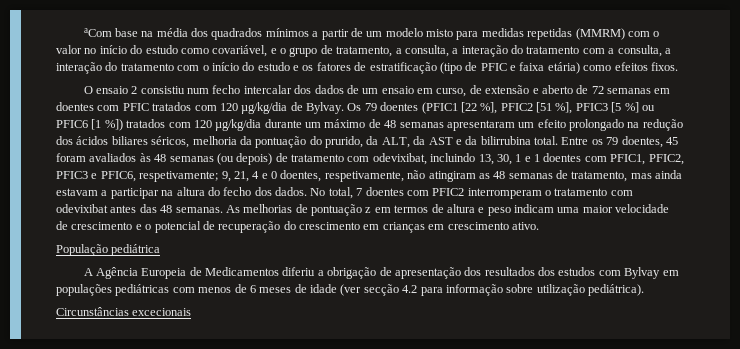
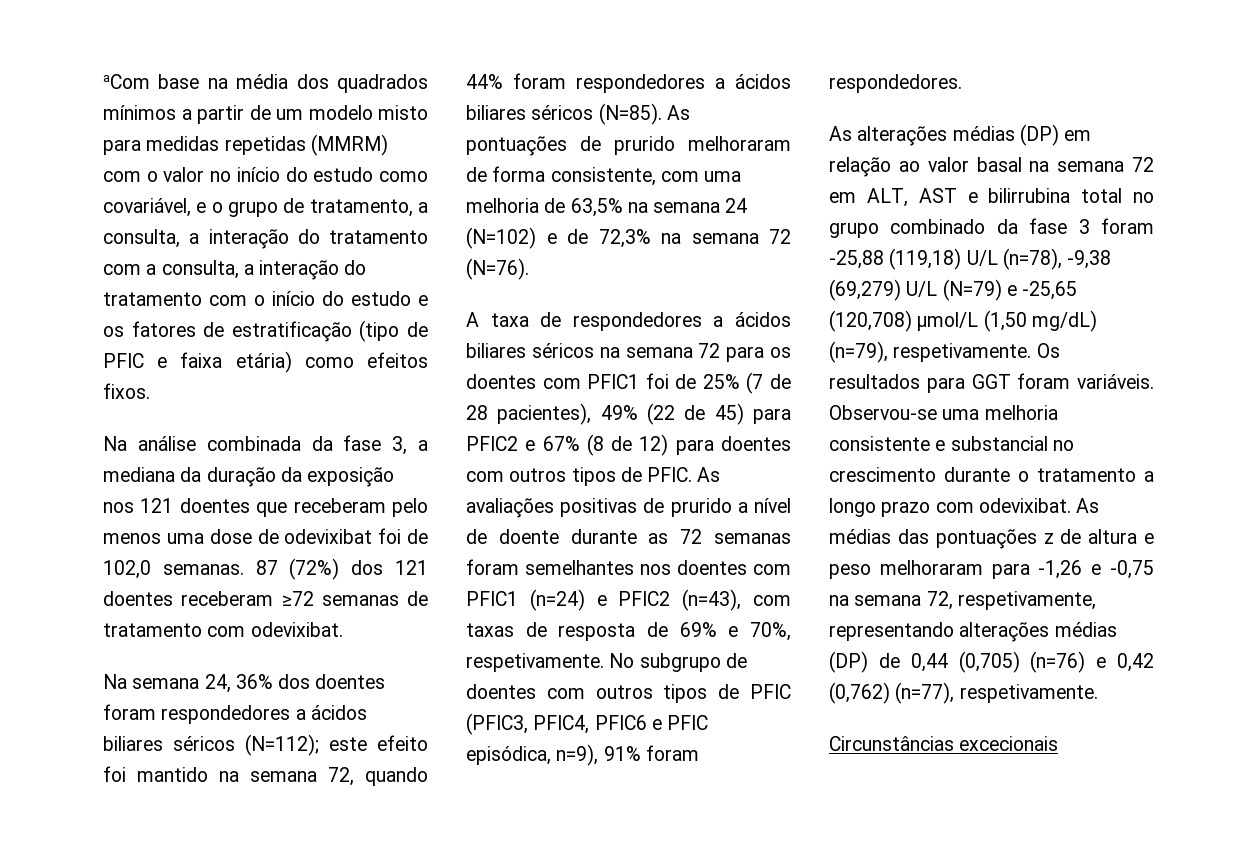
[83,85,671,97] [56,102,655,114] [56,119,683,131] [56,136,678,148] [56,153,684,165] [56,170,683,182] [56,187,633,199] [56,204,670,216] [56,221,539,233] [56,244,161,256] [83,267,679,279] [56,284,644,296] O ensaio 2 consistiu num fecho intercalar dos dados de um ensaio em curso, de extensão e aberto de 72 semanas em doentes com PFIC tratados com 120 µg/kg/dia de Bylvay. Os 79 doentes (PFIC1 [22 %], PFIC2 [51 %], PFIC3 [5 %] ou PFIC6 [1 %]) tratados com 120 µg/kg/dia durante um máximo de 48 semanas apresentaram um efeito prolongado na redução dos ácidos biliares séricos, melhoria da pontuação do prurido, da ALT, da AST e da bilirrubina total. Entre os 79 doentes, 45 foram avaliados às 48 semanas (ou depois) de tratamento com odevixibat, incluindo 13, 30, 1 e 1 doentes com PFIC1, PFIC2, PFIC3 e PFIC6, respetivamente; 9, 21, 4 e 0 doentes, respetivamente, não atingiram as 48 semanas de tratamento, mas ainda estavam a participar na altura do fecho dos dados. No total, 7 doentes com PFIC2 interromperam o tratamento com odevixibat antes das 48 semanas. As melhorias de pontuação z em termos de altura e peso indicam uma maior velocidade de crescimento e o potencial de recuperação do crescimento em crianças em crescimento ativo. // População pediátrica // A Agência Europeia de Medicamentos diferiu a obrigação de apresentação dos resultados dos estudos com Bylvay em populações pediátricas com menos de 6 meses de idade (ver secção 4.2 para informação sobre utilização pediátrica). -> [103,435,428,455] [103,467,395,487] [103,498,428,517] [103,528,428,544] [103,558,429,580] [103,591,428,606] [103,622,343,637] [103,674,386,693] [103,704,367,724] [103,734,428,756] [103,766,428,786] [466,73,791,93] [466,103,690,125] [466,136,791,156] [466,166,742,186] [466,198,748,217] [466,227,791,249] [466,258,529,280] [466,312,791,331] [466,343,791,362] [466,372,791,394] [466,403,791,425] [466,434,791,456] [466,467,721,486] [466,498,791,518] [466,529,791,544] [466,559,791,575] [466,589,791,611] [466,622,791,641] [466,653,747,672] [466,684,791,703] [466,713,709,735] [466,744,699,766] [829,74,962,93] [829,124,1092,146] [829,157,1154,177] [829,188,1154,207] [829,218,1154,238] [829,248,1112,270] [829,279,1078,301] [829,310,1097,332] [829,341,1060,363] [829,373,1154,393] [829,405,1058,420] [829,436,1074,451] [829,467,1154,482] [829,498,1100,517] [829,529,1154,549] [829,560,1154,579] [829,591,1096,610] [829,622,1117,642] [829,651,1154,673] [829,682,1098,704] Na análise combinada da fase 3, a mediana da duração da exposição nos 121 doentes que receberam pelo menos uma dose de odevixibat foi de 102,0 semanas. 87 (72%) dos 121 doentes receberam ≥72 semanas de tratamento com odevixibat. // Na semana 24, 36% dos doentes foram respondedores a ácidos biliares séricos (N=112); este efeito foi mantido na semana 72, quando 44% foram respondedores a ácidos biliares séricos (N=85). As pontuações de prurido melhoraram de forma consistente, com uma melhoria de 63,5% na semana 24 (N=102) e de 72,3% na semana 72 (N=76). // A taxa de respondedores a ácidos biliares séricos na semana 72 para os doentes com PFIC1 foi de 25% (7 de 28 pacientes), 49% (22 de 45) para PFIC2 e 67% (8 de 12) para doentes com outros tipos de PFIC. As avaliações positivas de prurido a nível de doente durante as 72 semanas foram semelhantes nos doentes com PFIC1 (n=24) e PFIC2 (n=43), com taxas de resposta de 69% e 70%, respetivamente. No subgrupo de doentes com outros tipos de PFIC (PFIC3, PFIC4, PFIC6 e PFIC episódica, n=9), 91% foram respondedores. // As alterações médias (DP) em relação ao valor basal na semana 72 em ALT, AST e bilirrubina total no grupo combinado da fase 3 foram -25,88 (119,18) U/L (n=78), -9,38 (69,279) U/L (N=79) e -25,65 (120,708) µmol/L (1,50 mg/dL) (n=79), respetivamente. Os resultados para GGT foram variáveis. Observou-se uma melhoria consistente e substancial no crescimento durante o tratamento a longo prazo com odevixibat. As médias das pontuações z de altura e peso melhoraram para -1,26 e -0,75 na semana 72, respetivamente, representando alterações médias (DP) de 0,44 (0,705) (n=76) e 0,42 (0,762) (n=77), respetivamente.

